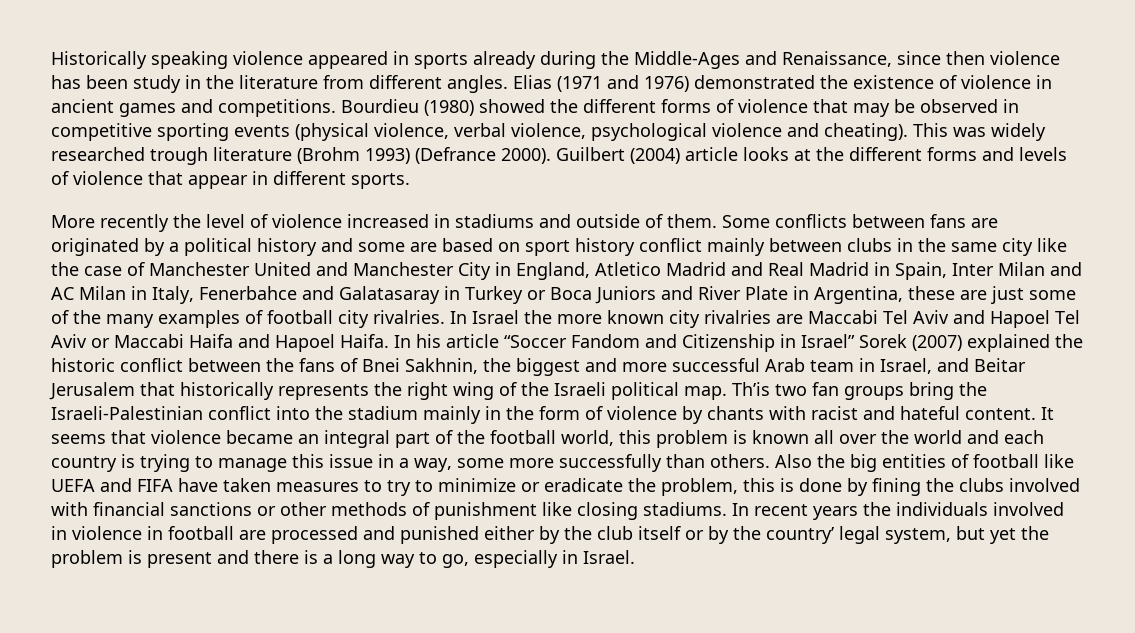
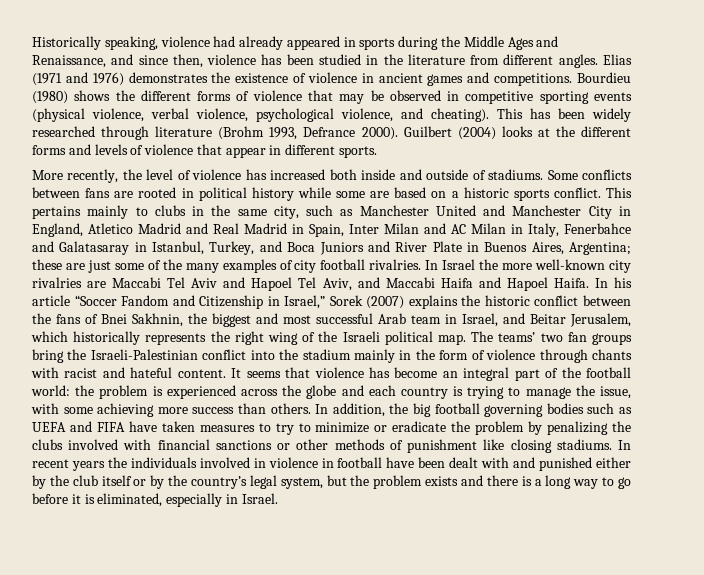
[151,51,303,69] speaking violence -> [104,36,284,50] speaking, violence had already
[473,51,536,69] already -> (396, 44) none
[634,51,985,69] Middle-Ages and Renaissance, since then -> [463,36,559,50] [32,54,203,68] Middle Ages and Renaissance, and since then,
[133,75,181,93] study -> [318,54,361,65] studied
[694,75,815,89] demonstrated -> [128,72,208,83] demonstrates
[479,99,545,113] showed -> [74,90,111,101] shows
[712,123,782,137] violence -> [341,108,393,122] violence,
[953,127,986,137] was -> [530,108,585,119] has been
[150,147,208,165] trough -> [101,126,150,140] through
[365,147,496,164] 1993) (Defrance -> [269,127,356,140] 1993, Defrance
[685,147,738,161] article -> (496, 133) none
[100,214,169,232] recently -> [67,169,119,183] recently,
[347,214,534,228] increased in stadiums -> [245,169,396,180] has increased both inside
[667,214,717,228] them. -> [488,169,544,180] stadiums.
[51,238,179,256] originated by a -> [138,187,194,198] rooted in
[321,238,353,252] and -> [297,187,331,198] while
[525,238,1067,256] [51,262,145,276] sport history conflict mainly between clubs in the same city like the case of -> [451,187,632,201] [32,205,354,219] a historic sports conflict. This pertains mainly to clubs in the same city, such as
[465,286,546,304] Turkey or -> [152,241,282,255] Istanbul, Turkey, and
[814,286,903,304] Argentina, -> [484,242,631,255] Buenos Aires, Argentina;
[267,310,369,328] football city -> [294,259,366,273] city football
[607,310,664,324] known -> [535,259,606,270] well-known
[51,334,110,348] Aviv or -> [322,277,380,291] Aviv, and
[801,334,855,348] Israel” -> [284,295,326,309] Israel,”
[967,334,1050,352] explained -> [408,295,458,309] explains
[622,362,667,372] more -> [283,315,311,324] most
[49,382,175,400] Jerusalem that -> [570,313,631,327] [31,331,68,342] Jerusalem, which
[732,382,770,396] Th’is -> [471,331,536,342] The teams’
[682,406,703,424] by -> [539,349,588,363] through
[226,430,293,444] became -> [368,367,438,378] has become
[561,430,962,448] world, this problem is known all over the world -> [31,385,337,399] world: the problem is experienced across the globe
[292,454,1074,472] this issue in a way, some more successfully than others. Also the big entities of football like -> [575,385,631,399] [31,403,633,417] the issue, with some achieving more success than others. In addition, the big football governing bodies such as
[661,478,921,496] problem, this is done by fining -> [475,421,609,435] problem by penalizing
[239,526,358,544] are processed -> [386,457,510,468] have been dealt with
[766,527,834,544] country’ -> [191,476,248,489] country’s
[990,526,1049,544] [51,550,212,568] yet the problem is present -> [350,475,459,489] the problem exists
[442,554,469,568] go, -> [618,477,631,489] [32,493,163,507] go before it is eliminated,

